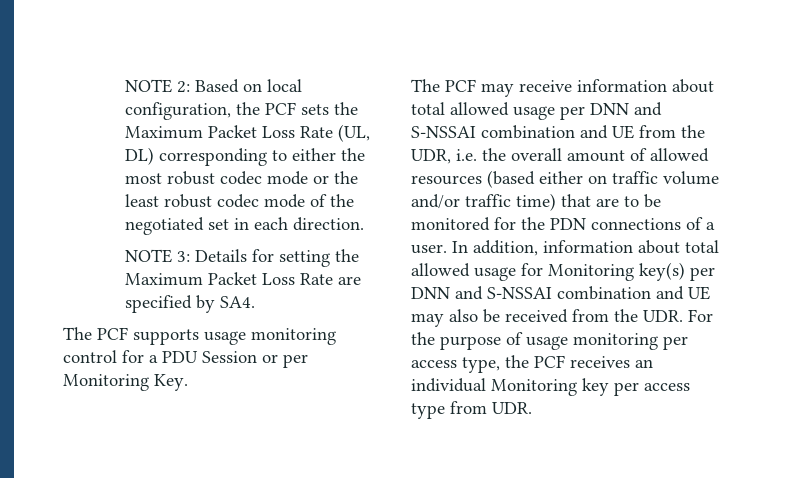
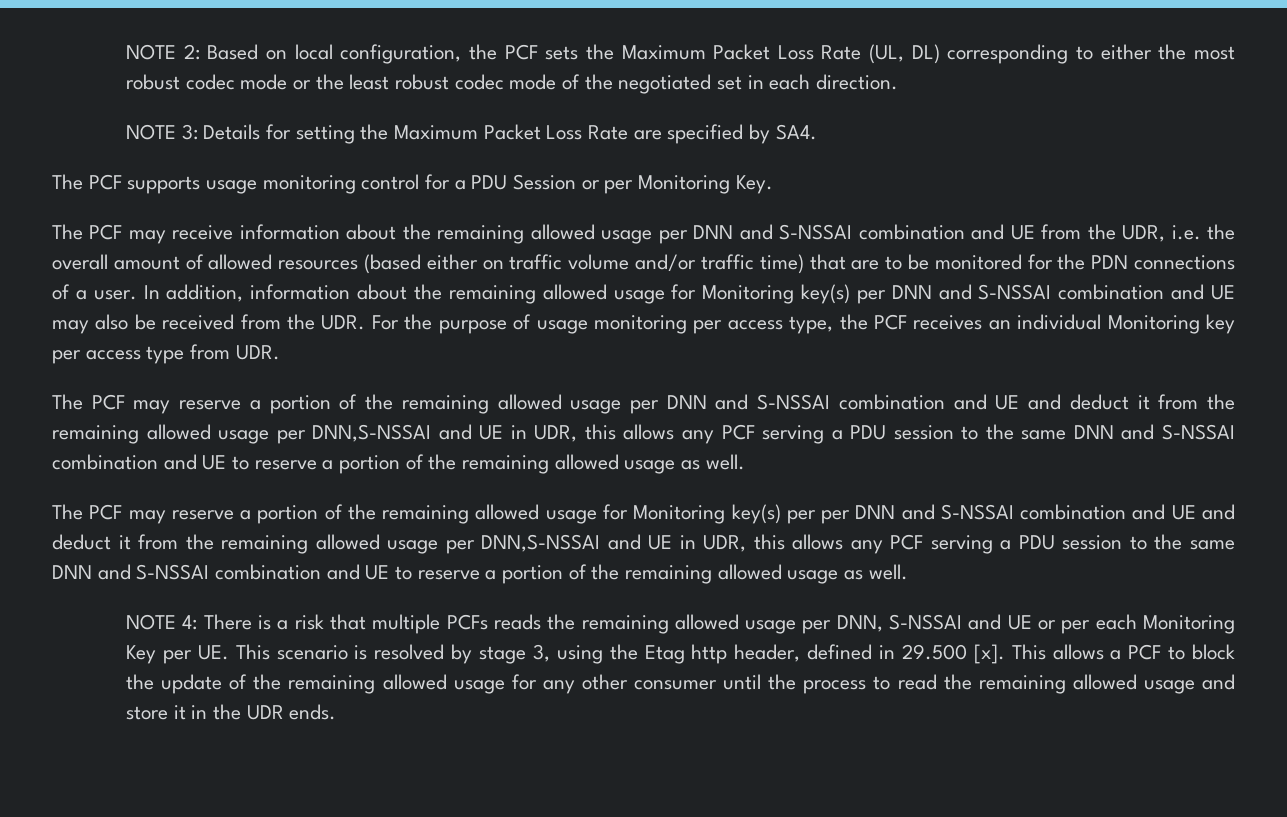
[411,102,445,115] total -> [402,224,525,244] the remaining
[685,240,719,253] total -> [413,284,536,304] the remaining
(532, 408) none -> [52,394,1236,414] [52,424,1235,444] [52,454,745,474] [52,504,1235,524] [52,534,1235,554] [52,564,908,584] [126,614,1236,634] [126,644,1235,664] [126,674,1235,694] [126,704,337,720] // The PCF may reserve a portion of the remaining allowed usage per DNN and S-NSSAI combination and UE and deduct it from the remaining allowed usage per DNN,S-NSSAI and UE in UDR, this allows any PCF serving a PDU session to the same DNN and S-NSSAI combination and UE to reserve a portion of the remaining allowed usage as well. // The PCF may reserve a portion of the remaining allowed usage for Monitoring key(s) per per DNN and S-NSSAI combination and UE and deduct it from the remaining allowed usage per DNN,S-NSSAI and UE in UDR, this allows any PCF serving a PDU session to the same DNN and S-NSSAI combination and UE to reserve a portion of the remaining allowed usage as well. // NOTE 4: There is a risk that multiple PCFs reads the remaining allowed usage per DNN, S-NSSAI and UE or per each Monitoring Key per UE. This scenario is resolved by stage 3, using the Etag http header, defined in 29.500 [x]. This allows a PCF to block the update of the remaining allowed usage for any other consumer until the process to read the remaining allowed usage and store it in the UDR ends.

